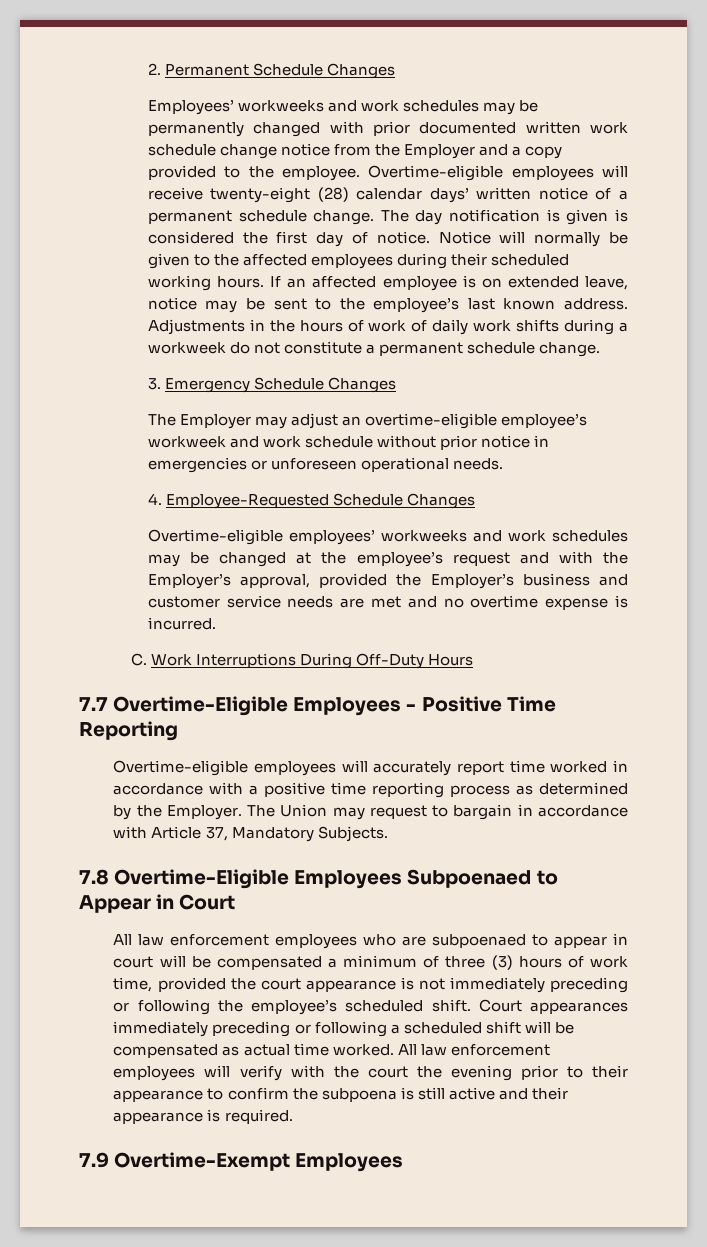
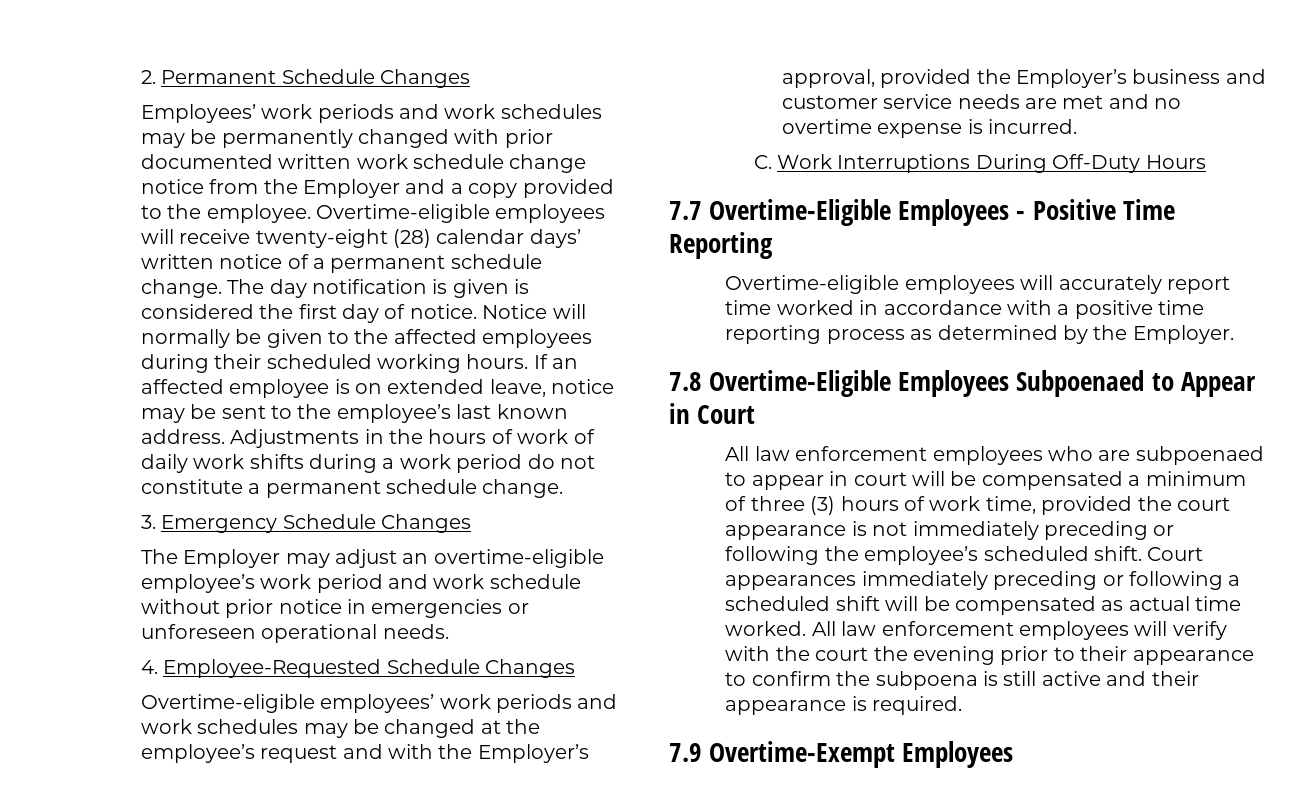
[237,100,324,112] workweeks -> [261,104,394,123] work periods
[147,342,226,354] workweek -> [399,454,523,473] work period
[147,436,226,448] workweek -> [260,574,383,593] work period
[380,530,467,542] workweeks -> [439,694,573,713] work periods
[247,804,628,820] [113,826,388,842] The Union may request to bargain in accordance with Article 37, Mandatory Subjects. -> (1234, 334) none

